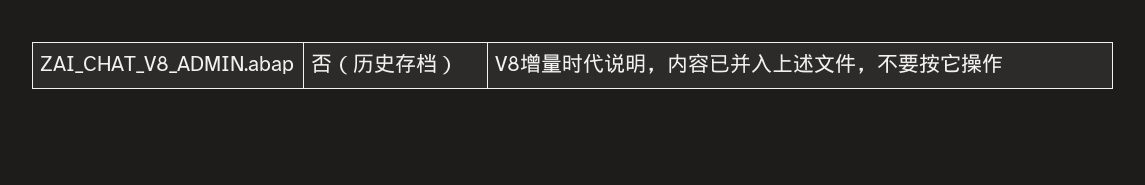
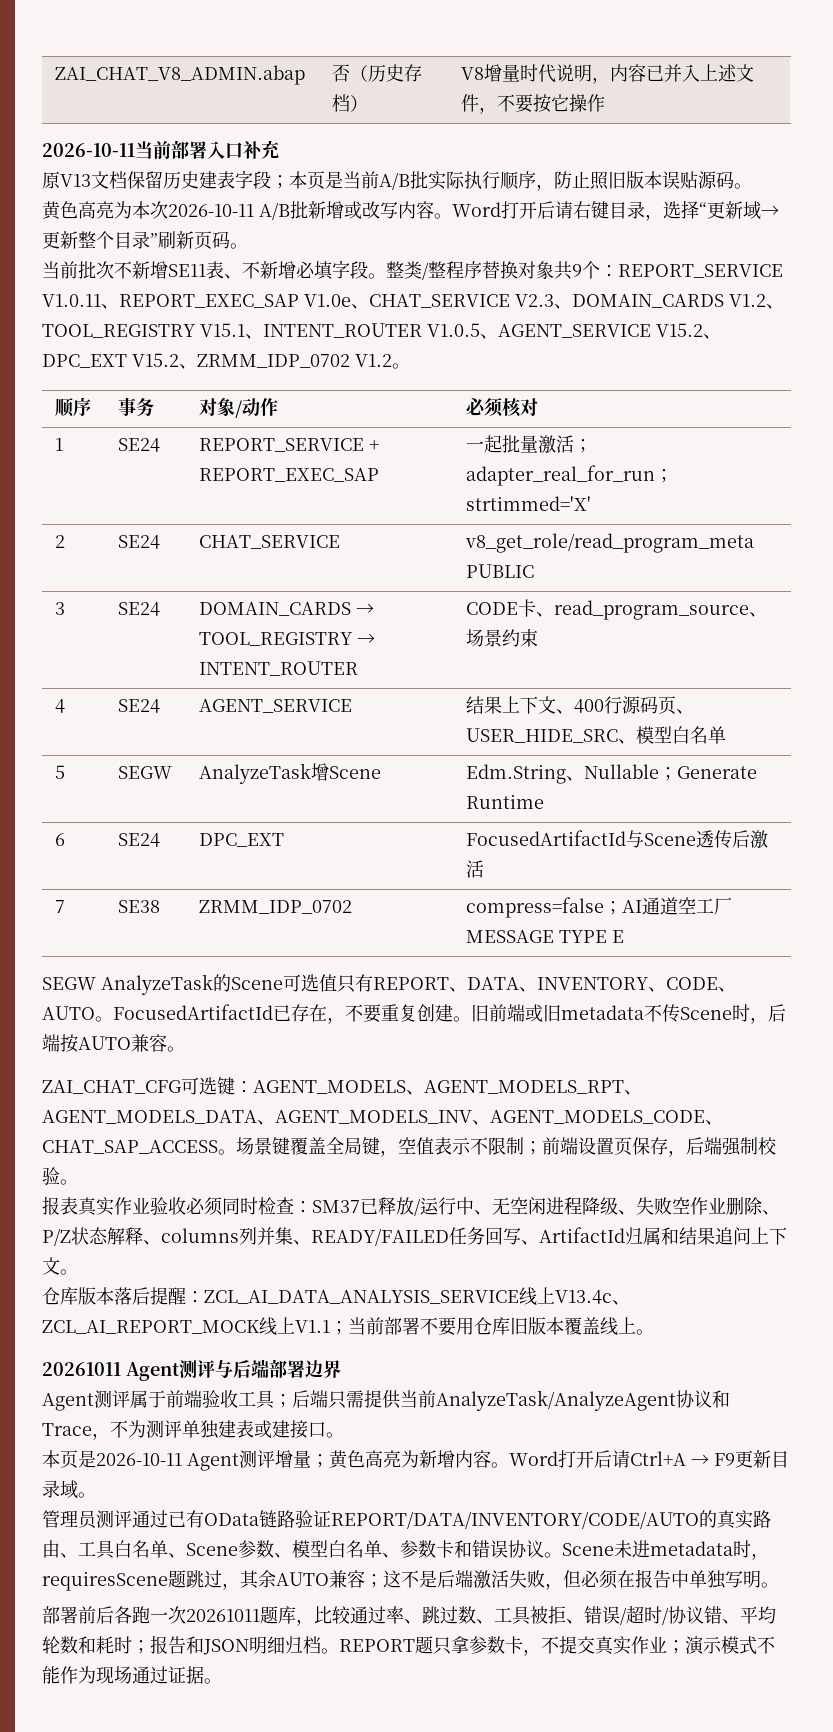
(1004, 63) none -> [42,140,279,159] [42,170,752,191] [42,200,779,221] [42,231,248,250] [42,260,783,280] [42,294,784,309] [42,323,721,339] [42,353,410,369] [55,397,92,417] [118,397,155,417] [199,398,279,418] [466,397,539,417] [55,438,64,451] [118,438,161,452] [199,438,380,452] [199,468,380,482] [466,435,593,454] [466,465,674,486] [466,496,592,511] [55,535,66,548] [118,535,161,549] [199,535,341,549] [465,533,755,553] [466,564,535,578] [55,602,66,615] [118,602,161,616] [199,602,375,616] [199,632,376,646] [199,661,359,676] [466,599,768,620] [466,629,539,647] [55,699,66,713] [118,699,161,713] [199,699,353,713] [466,696,695,715] [466,726,727,744] [55,765,66,779] [118,766,173,779] [199,763,382,784] [466,764,758,784] [466,794,545,809] [55,833,66,846] [118,833,161,847] [199,833,285,847] [466,830,769,849] [466,860,485,878] [55,900,66,913] [118,900,161,913] [199,900,353,914] [466,897,733,918] [466,930,625,943] [42,974,736,995] [42,1004,786,1024] [42,1034,185,1053] [42,1077,642,1095] [42,1110,723,1125] [42,1137,777,1157] [42,1167,78,1185] [42,1196,780,1216] [42,1227,787,1246] [42,1257,78,1275] [42,1287,630,1306] [42,1317,654,1336] [42,1359,341,1381] [42,1390,730,1411] [42,1420,344,1440] [42,1450,789,1471] [42,1480,96,1499] [42,1510,771,1529] [42,1540,769,1560] [42,1569,779,1591] [42,1605,776,1626] [42,1635,775,1656] [42,1666,222,1684] // 2026-10-11当前部署入口补充 // 原V13文档保留历史建表字段；本页是当前A/B批实际执行顺序，防止照旧版本误贴源码。 // 黄色高亮为本次2026-10-11 A/B批新增或改写内容。Word打开后请右键目录，选择“更新域→更新整个目录”刷新页码。 // 当前批次不新增SE11表、不新增必填字段。整类/整程序替换对象共9个：REPORT_SERVICE V1.0.11、REPORT_EXEC_SAP V1.0e、CHAT_SERVICE V2.3、DOMAIN_CARDS V1.2、TOOL_REGISTRY V15.1、INTENT_ROUTER V1.0.5、AGENT_SERVICE V15.2、DPC_EXT V15.2、ZRMM_IDP_0702 V1.2。 // 顺序 | 事务 | 对象/动作 | 必须核对 // 1 | SE24 | REPORT_SERVICE + REPORT_EXEC_SAP | 一起批量激活；adapter_real_for_run；strtimmed='X' // 2 | SE24 | CHAT_SERVICE | v8_get_role/read_program_meta PUBLIC // 3 | SE24 | DOMAIN_CARDS → TOOL_REGISTRY → INTENT_ROUTER | CODE卡、read_program_source、场景约束 // 4 | SE24 | AGENT_SERVICE | 结果上下文、400行源码页、USER_HIDE_SRC、模型白名单 // 5 | SEGW | AnalyzeTask增Scene | Edm.String、Nullable；Generate Runtime // 6 | SE24 | DPC_EXT | FocusedArtifactId与Scene透传后激活 // 7 | SE38 | ZRMM_IDP_0702 | compress=false；AI通道空工厂MESSAGE TYPE E // SEGW AnalyzeTask的Scene可选值只有REPORT、DATA、INVENTORY、CODE、AUTO。FocusedArtifactId已存在，不要重复创建。旧前端或旧metadata不传Scene时，后端按AUTO兼容。 // ZAI_CHAT_CFG可选键：AGENT_MODELS、AGENT_MODELS_RPT、AGENT_MODELS_DATA、AGENT_MODELS_INV、AGENT_MODELS_CODE、CHAT_SAP_ACCESS。场景键覆盖全局键，空值表示不限制；前端设置页保存，后端强制校验。 // 报表真实作业验收必须同时检查：SM37已释放/运行中、无空闲进程降级、失败空作业删除、P/Z状态解释、columns列并集、READY/FAILED任务回写、ArtifactId归属和结果追问上下文。 // 仓库版本落后提醒：ZCL_AI_DATA_ANALYSIS_SERVICE线上V13.4c、ZCL_AI_REPORT_MOCK线上V1.1；当前部署不要用仓库旧版本覆盖线上。 // 20261011 Agent测评与后端部署边界 // Agent测评属于前端验收工具；后端只需提供当前AnalyzeTask/AnalyzeAgent协议和Trace，不为测评单独建表或建接口。 // 本页是2026-10-11 Agent测评增量；黄色高亮为新增内容。Word打开后请Ctrl+A → F9更新目录域。 // 管理员测评通过已有OData链路验证REPORT/DATA/INVENTORY/CODE/AUTO的真实路由、工具白名单、Scene参数、模型白名单、参数卡和错误协议。Scene未进metadata时，requiresScene题跳过，其余AUTO兼容；这不是后端激活失败，但必须在报告中单独写明。 // 部署前后各跑一次20261011题库，比较通过率、跳过数、工具被拒、错误/超时/协议错、平均轮数和耗时；报告和JSON明细归档。REPORT题只拿参数卡，不提交真实作业；演示模式不能作为现场通过证据。

